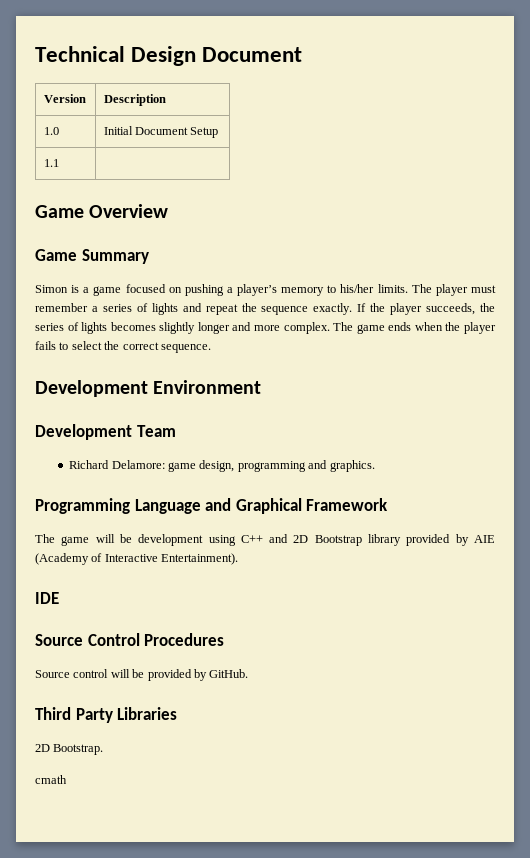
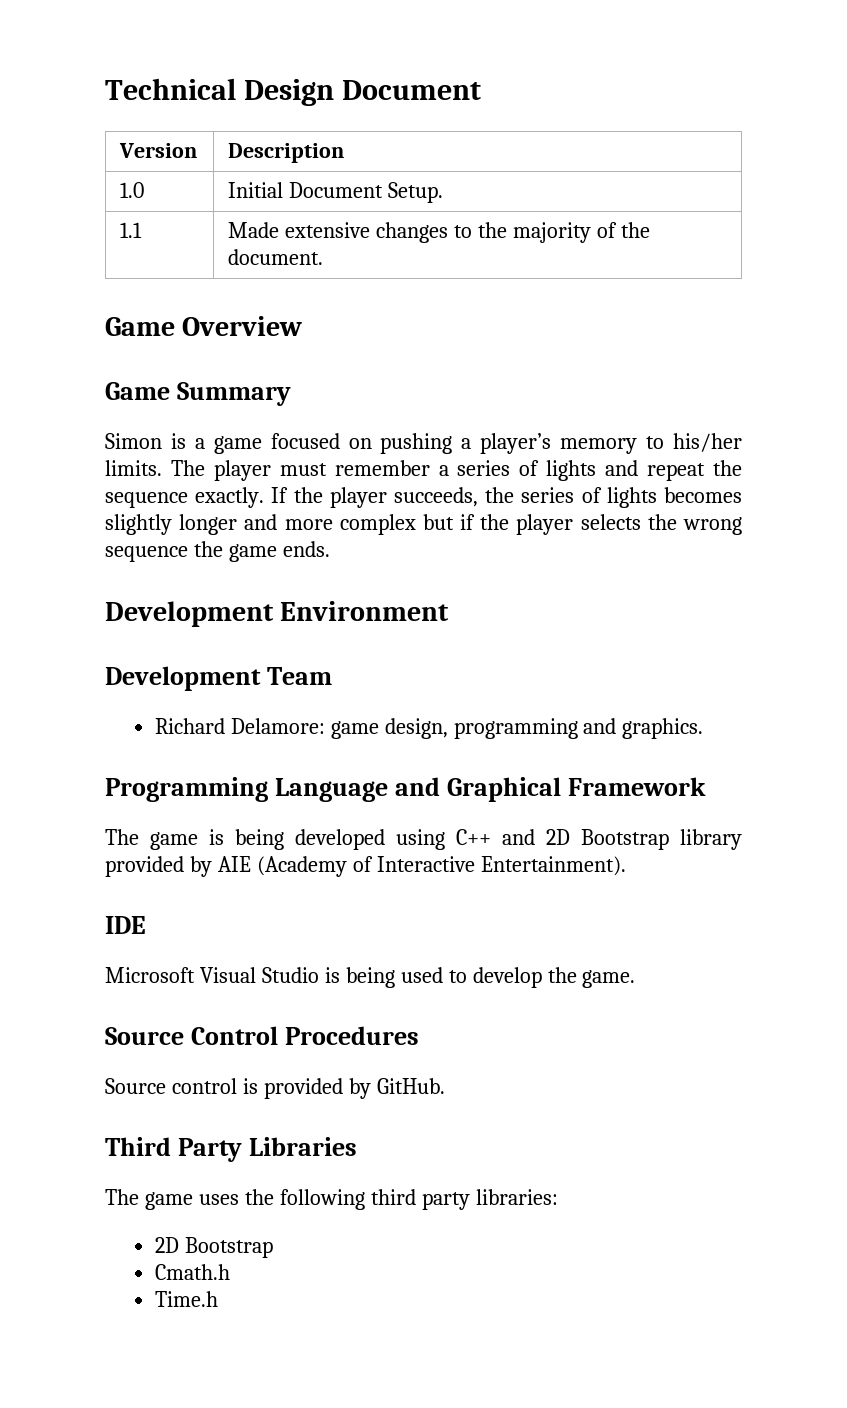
[190,127,219,138] Setup -> [388,182,444,203] Setup.
(59, 163) none -> [228,222,650,243] [228,249,324,265] Made extensive changes to the majority of the document.
[283,322,496,334] [35,341,211,353] complex. The game ends when the player fails to select the correct sequence. -> [339,514,742,535] [105,541,330,562] complex but if the player selects the wrong sequence the game ends.
[95,534,204,546] will be development -> [209,829,385,850] is being developed
(59, 598) none -> [105,967,636,988] // Microsoft Visual Studio is being used to develop the game.
[110,669,145,678] will be -> [242,1078,258,1094] is
[35,744,104,755] [35,775,67,784] 2D Bootstrap. // cmath -> [105,1189,558,1210] [154,1237,273,1258] [154,1264,230,1280] [154,1291,218,1307] The game uses the following third party libraries: // 2D Bootstrap // Cmath.h // Time.h

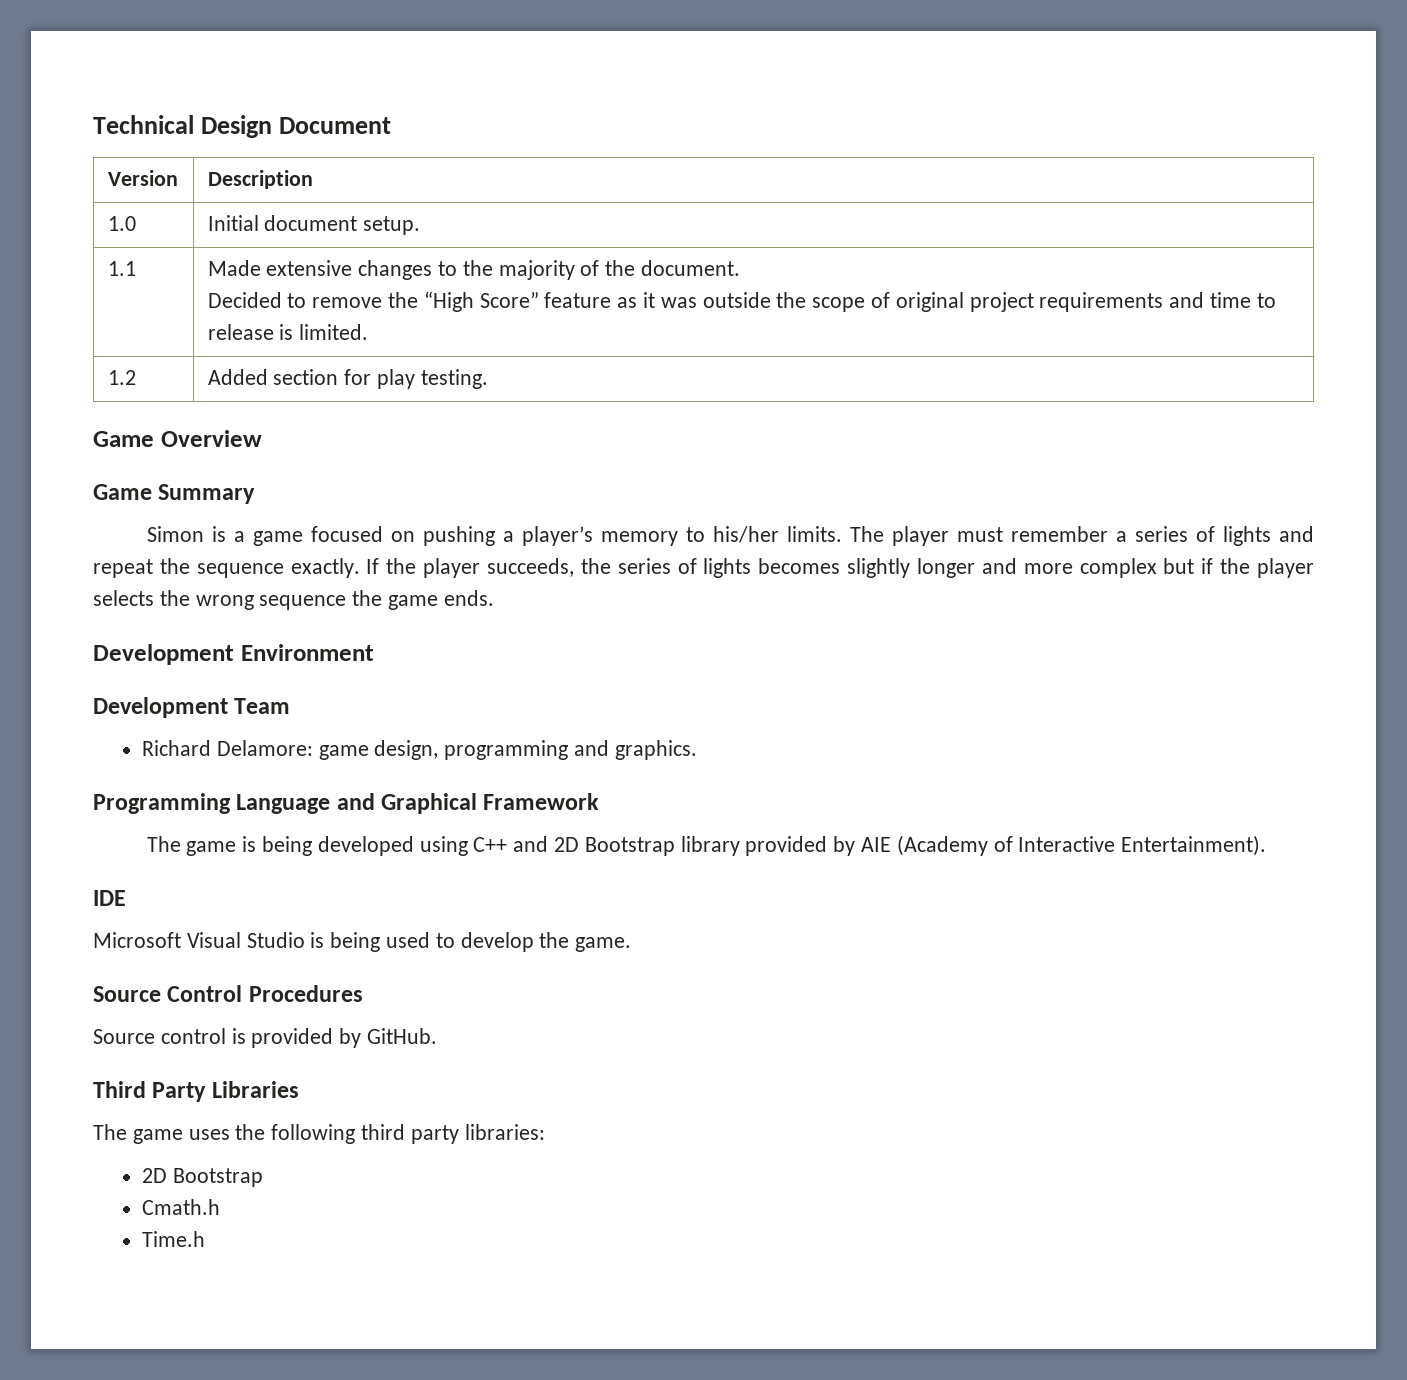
[289,182,444,203] Document Setup. -> [264,215,421,235] document setup.
(324, 257) none -> [207,291,1276,312] [207,324,369,340] [107,370,136,385] [207,369,488,389] // Decided to remove the “High Score” feature as it was outside the scope of original project requirements and time to release is limited. // 1.2 | Added section for play testing.

